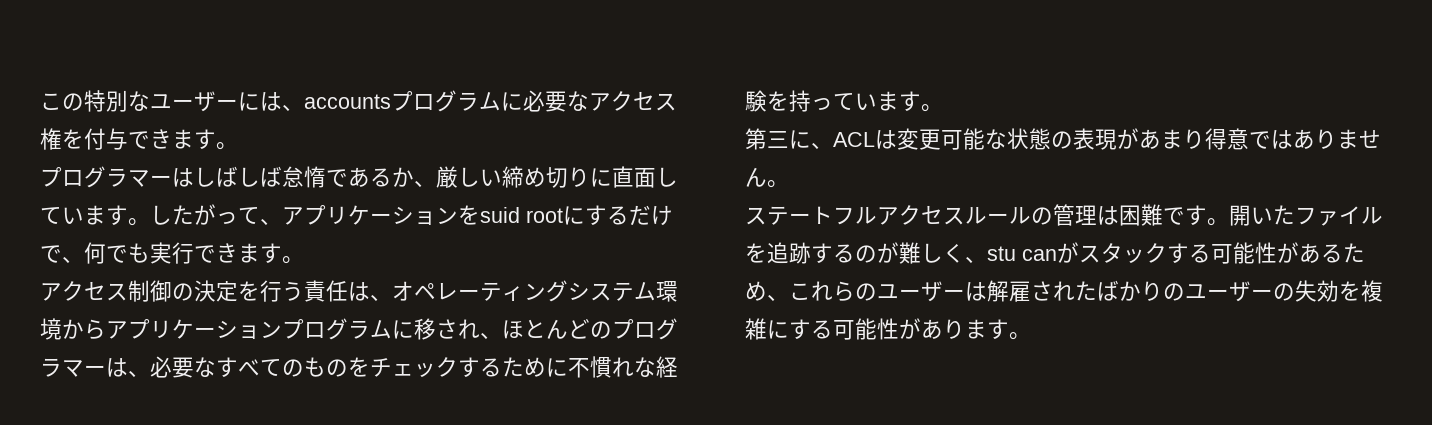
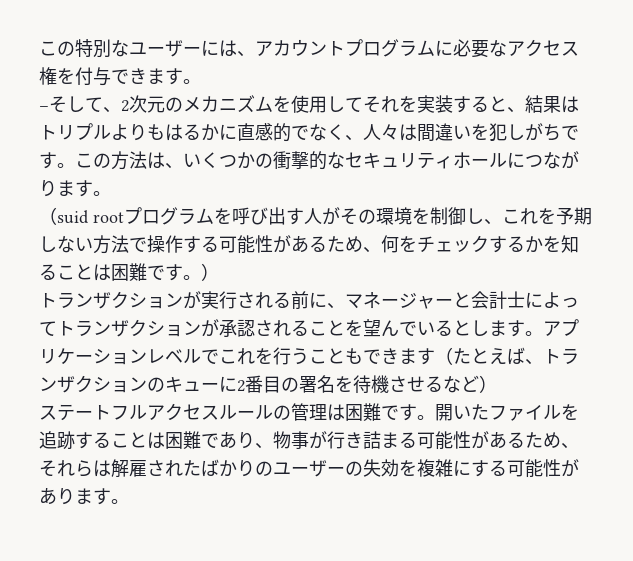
[304,94,391,109] accounts -> [255,39,345,56] アカウント
[40,166,678,188] [40,204,673,226] [40,242,304,264] [40,280,678,302] [40,318,678,340] [40,356,678,378] [745,90,943,112] [745,128,1381,150] [745,167,789,188] プログラマーはしばしば怠惰であるか、厳しい締め切りに直面しています。したがって、アプリケーションをsuid rootにするだけで、何でも実行できます。 // アクセス制御の決定を行う責任は、オペレーティングシステム環境からアプリケーションプログラムに移され、ほとんどのプログラマーは、必要なすべてのものをチェックするために不慣れな経験を持っています。 // 第三に、ACLは変更可能な状態の表現があまり得意ではありません。 -> [39,95,579,113] [39,123,579,142] [39,151,579,170] [39,180,111,197] [39,207,592,225] [39,235,579,254] [39,263,219,281] [39,291,579,309] [39,319,579,337] [39,347,579,365] [39,375,497,394] –そして、2次元のメカニズムを使用してそれを実装すると、結果はトリプルよりもはるかに直感的でなく、人々は間違いを犯しがちです。この方法は、いくつかの衝撃的なセキュリティホールにつながります。 // （suid rootプログラムを呼び出す人がその環境を制御し、これを予期しない方法で操作する可能性があるため、何をチェックするかを知ることは困難です。） // トランザクションが実行される前に、マネージャーと会計士によってトランザクションが承認されることを望んでいるとします。アプリケーションレベルでこれを行うこともできます（たとえば、トランザクションのキューに2番目の署名を待機させるなど）
[855,242,1365,264] [745,281,965,302] のが難しく、stu canがスタックする可能性があるため、これらのユーザー -> [111,431,579,450] [39,460,93,477] ことは困難であり、物事が行き詰まる可能性があるため、それら

